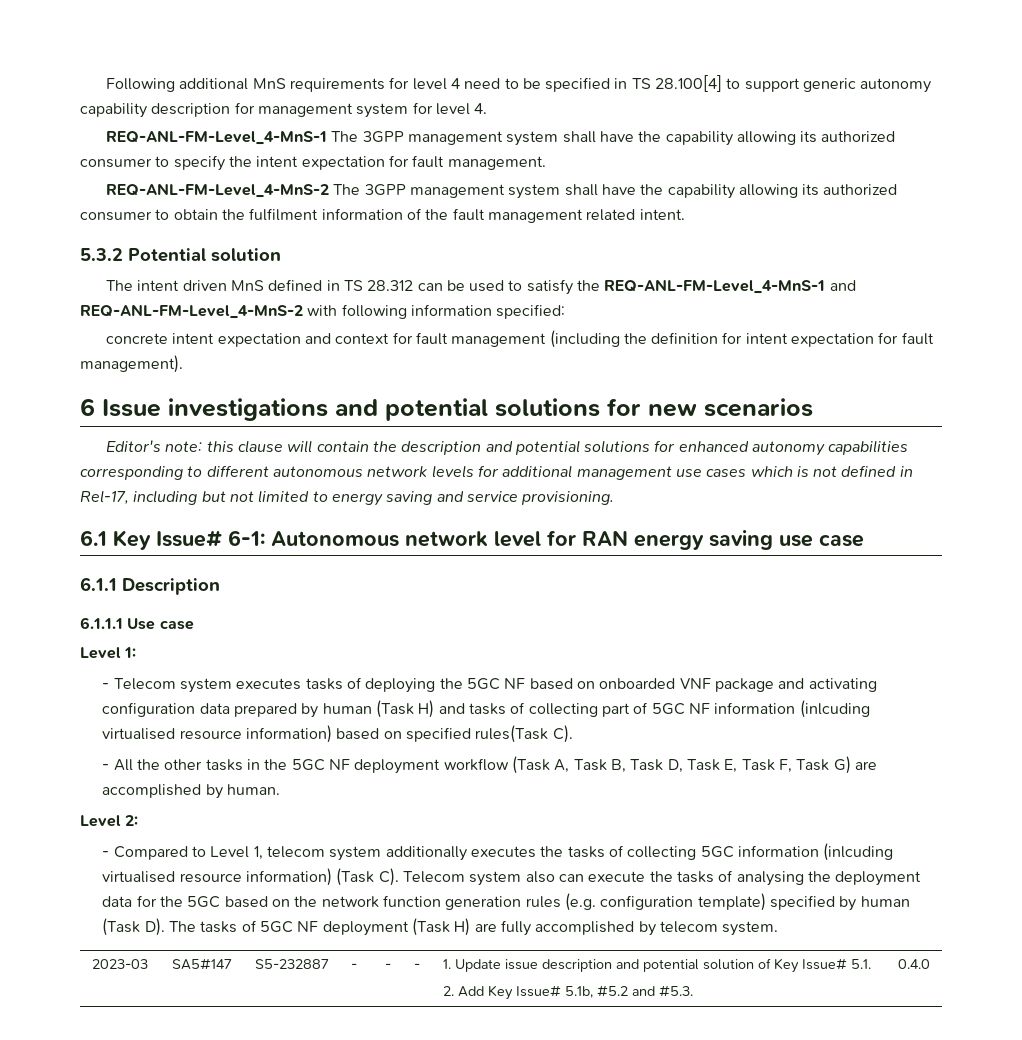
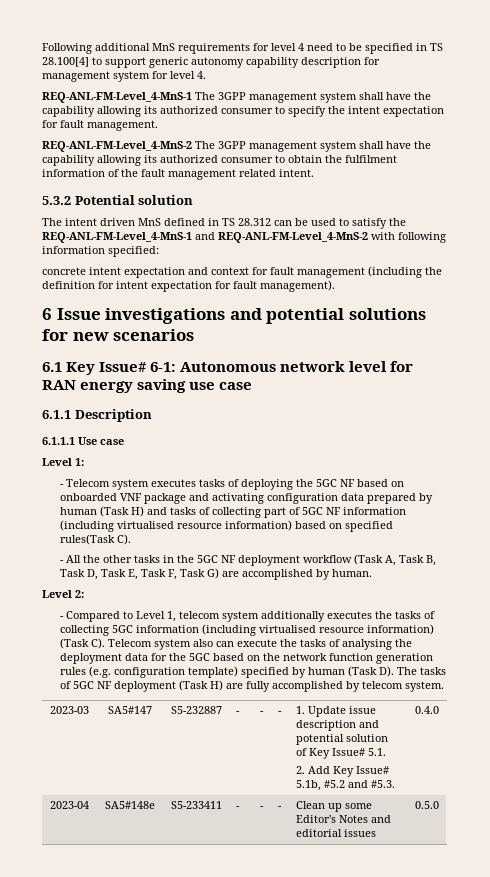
[105,440,909,456] [80,465,913,480] [80,490,615,506] // Editor's note: this clause will contain the description and potential solutions for enhanced autonomy capabilities corresponding to different autonomous network levels for additional management use cases which is not defined in Rel-17, including but not limited to energy saving and service provisioning. -> (195, 335) none
[799,700,870,718] (inlcuding -> [60,520,115,532] (including
[823,843,894,861] (inlcuding -> [202,624,257,636] (including
(930, 964) none -> [50,801,89,809] [104,801,155,809] [170,801,222,809] [236,806,241,809] [259,806,264,809] [278,806,282,809] [296,801,373,812] [296,815,392,823] [296,829,377,837] [415,801,439,809] // 2023-04 | SA5#148e | S5-233411 | - | - | - | Clean up some Editor's Notes and editorial issues | 0.5.0

